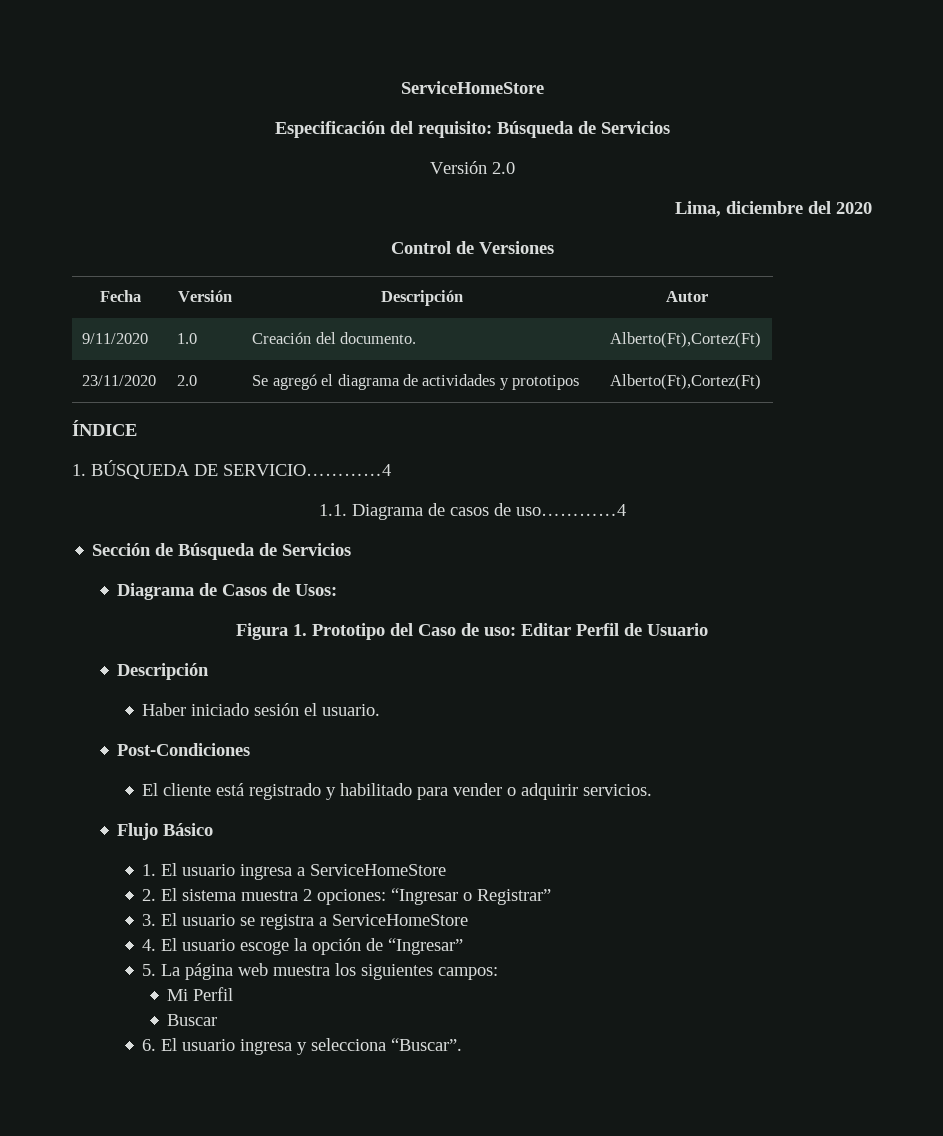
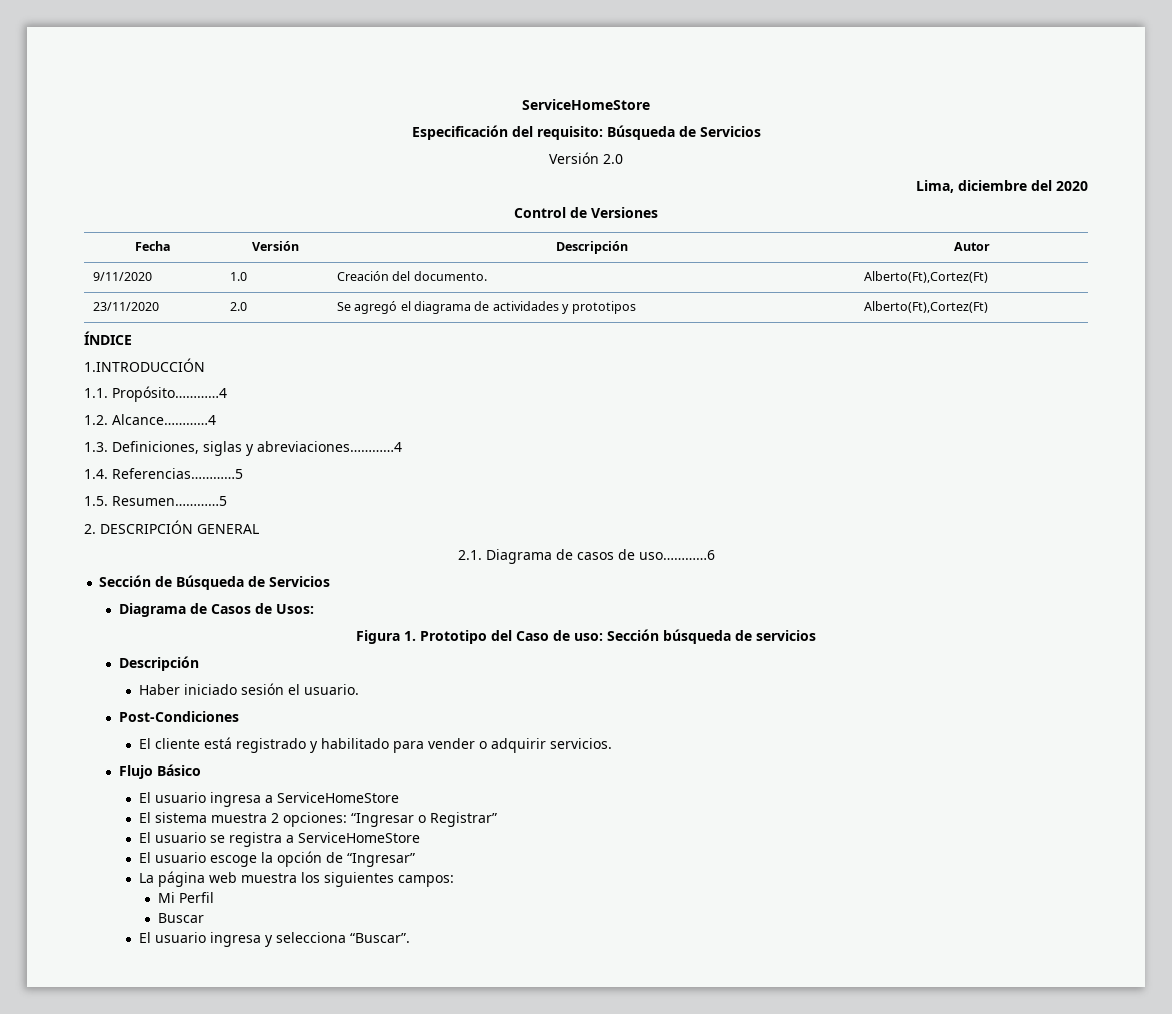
[72,460,391,479] [318,504,347,516] 1. BÚSQUEDA DE SERVICIO…………4 // 1.1. -> [84,358,205,372] [84,386,227,402] [84,414,216,425] [84,441,402,456] [84,468,243,479] [84,496,227,506] [84,520,259,534] [457,550,482,560] 1.INTRODUCCIÓN // 1.1. Propósito…………4 // 1.2. Alcance…………4 // 1.3. Definiciones, siglas y abreviaciones…………4 // 1.4. Referencias…………5 // 1.5. Resumen…………5 // 2. DESCRIPCIÓN GENERAL // 2.1.
[515,504,626,516] uso…………4 -> [638,550,715,560] uso…………6
[521,623,708,636] Editar Perfil de Usuario -> [607,629,816,644] Sección búsqueda de servicios
[142,864,157,876] 1. -> (201, 770) none
[142,889,157,901] 2. -> (399, 797) none
[142,914,157,926] 3. -> (497, 819) none
[142,939,157,951] 4. -> (420, 837) none
[142,964,157,976] 5. -> (415, 860) none
[142,1039,157,1051] 6. -> (205, 918) none

